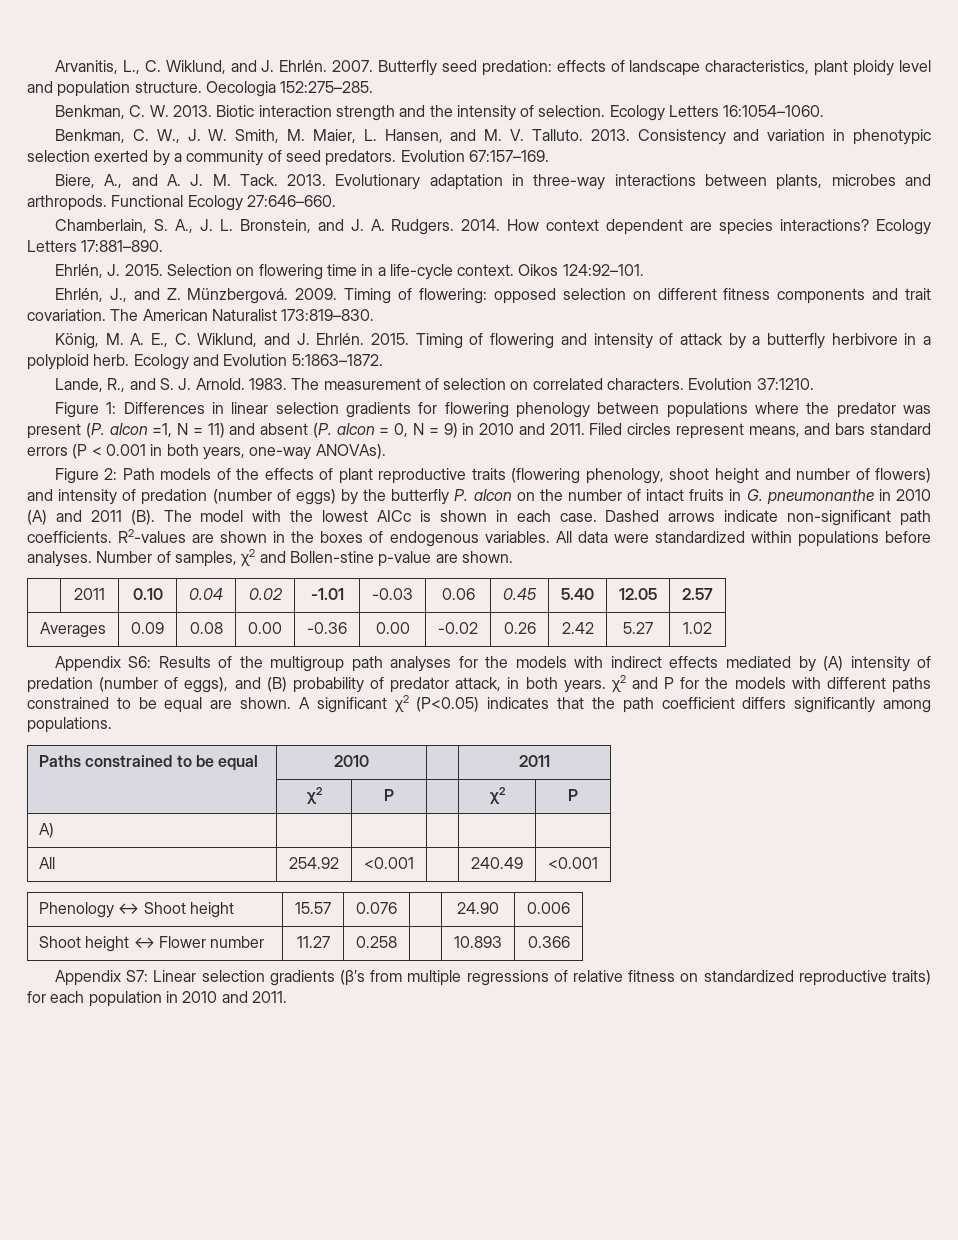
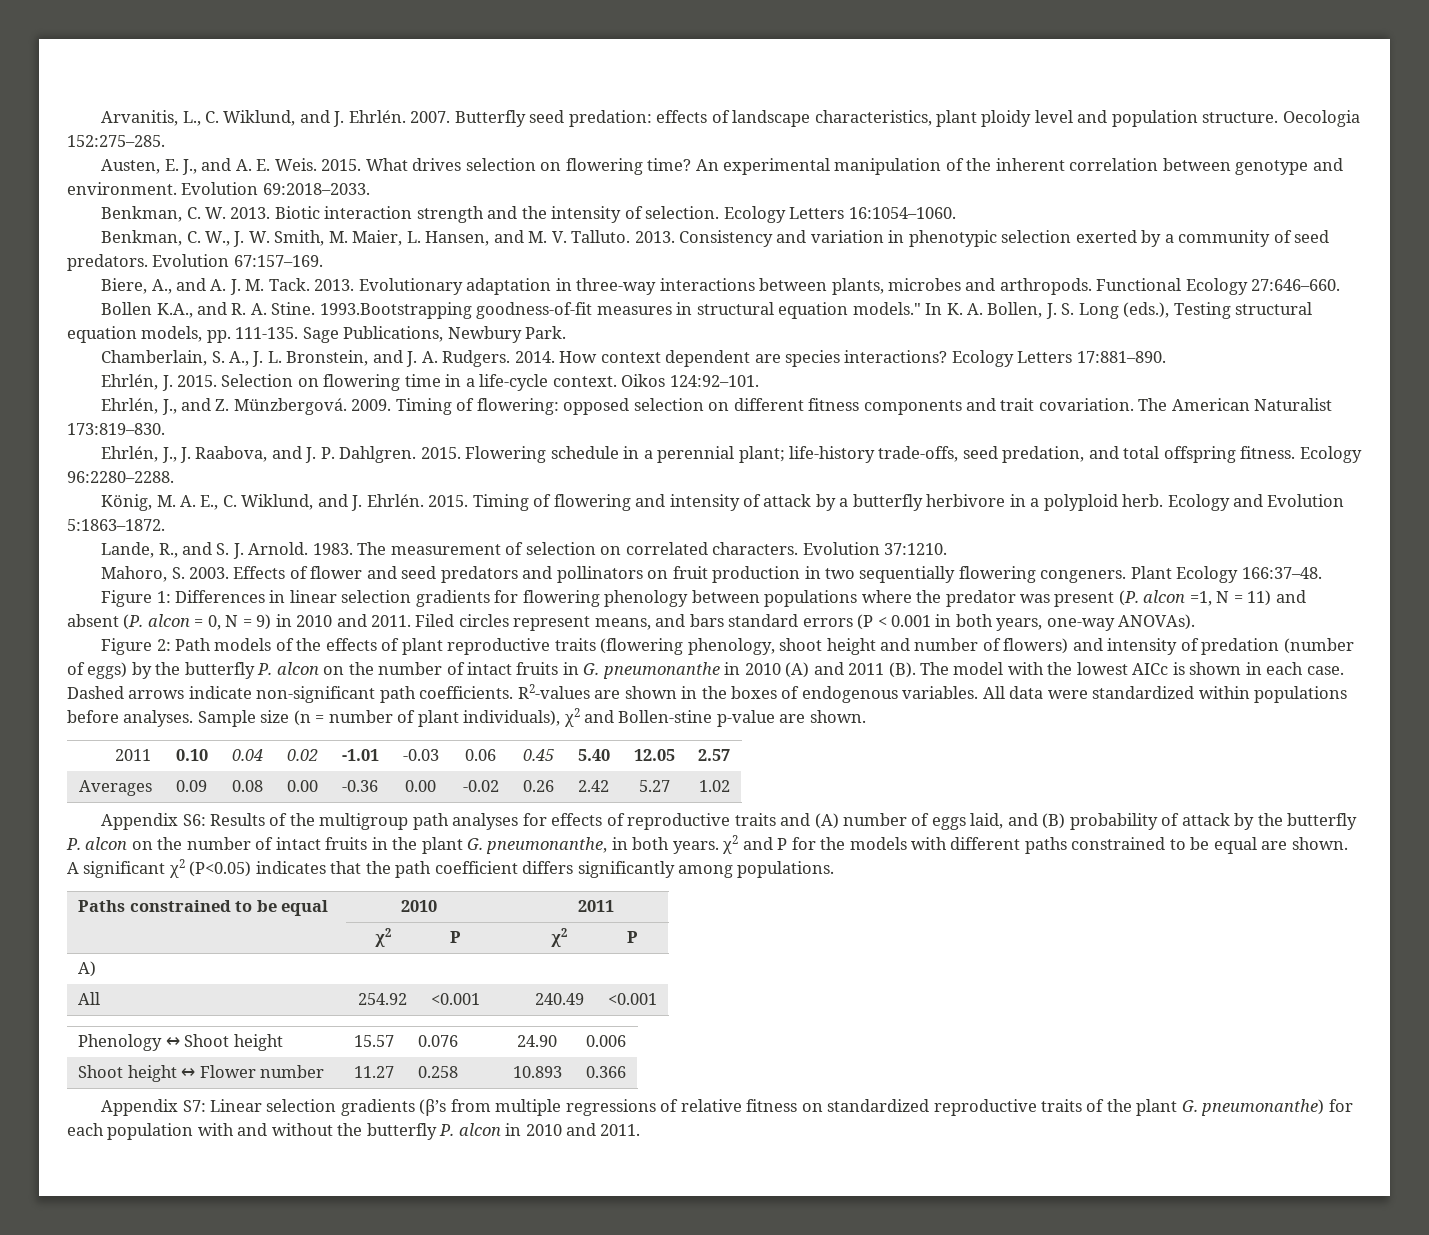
(374, 87) none -> [101,158,1343,175] [67,182,370,195] // Austen, E. J., and A. E. Weis. 2015. What drives selection on flowering time? An experimental manipulation of the inherent correlation between genotype and environment. Evolution 69:2018–2033.
(336, 201) none -> [101,302,1313,319] [67,326,567,343] // Bollen K.A., and R. A. Stine. 1993.Bootstrapping goodness-of-fit measures in structural equation models." In K. A. Bollen, J. S. Long (eds.), Testing structural equation models, pp. 111-135. Sage Publications, Newbury Park.
(375, 315) none -> [101,446,1362,463] [67,471,174,483] // Ehrlén, J., J. Raabova, and J. P. Dahlgren. 2015. Flowering schedule in a perennial plant; life-history trade-offs, seed predation, and total offspring fitness. Ecology 96:2280–2288.
(814, 384) none -> [101,566,1322,583] // Mahoro, S. 2003. Effects of flower and seed predators and pollinators on fruit production in two sequentially flowering congeners. Plant Ecology 166:37–48.
[96,551,237,567] Number of samples, -> [197,710,561,727] Sample size (n = number of plant individuals),
[485,656,932,672] [27,677,502,693] the models with indirect effects mediated by (A) intensity of predation (number of eggs), and (B) probability of predator attack, -> [551,813,1357,830] [66,837,608,854] effects of reproductive traits and (A) number of eggs laid, and (B) probability of attack by the butterfly P. alcon on the number of intact fruits in the plant G. pneumonanthe,
[891,970,931,985] [27,991,162,1007] traits) for each population -> [1040,1099,1353,1116] [67,1123,501,1140] traits of the plant G. pneumonanthe) for each population with and without the butterfly P. alcon

